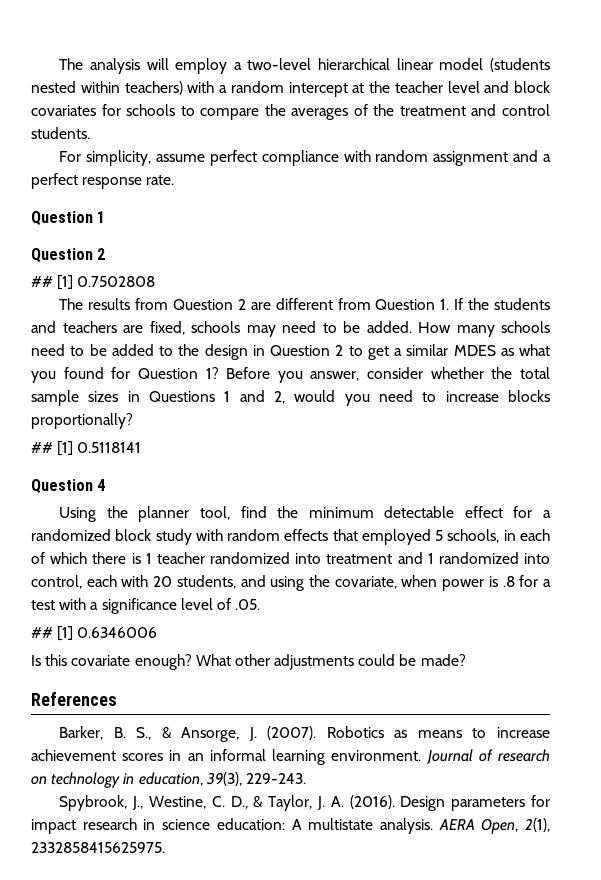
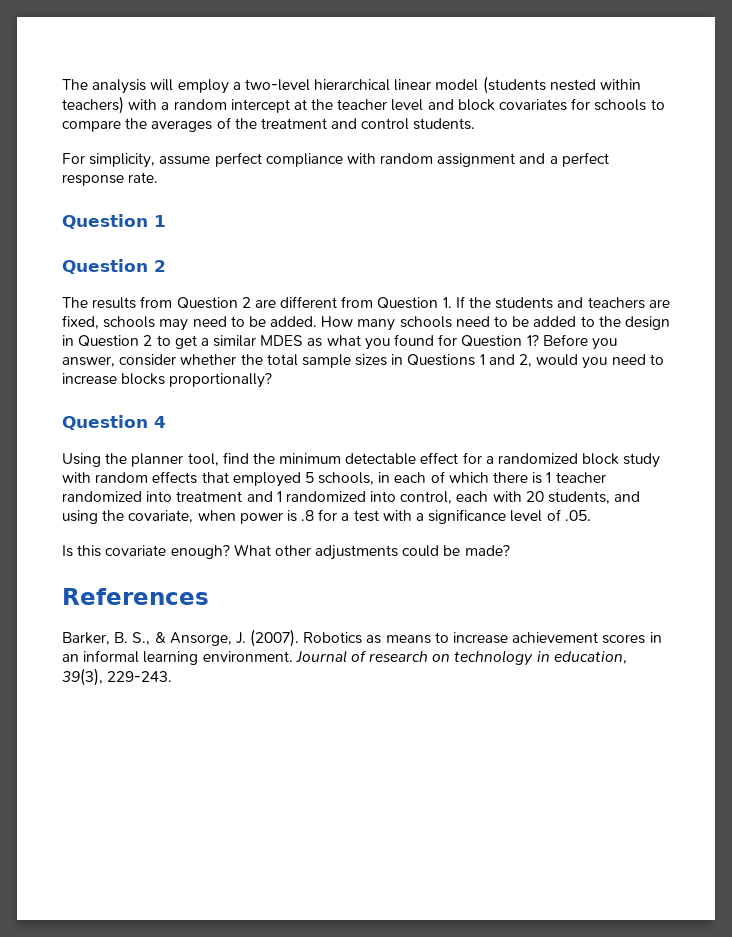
[31,275,156,290] // ## [1] 0.7502808 -> (166, 266) none
[31,441,142,456] // ## [1] 0.5118141 -> (273, 380) none
[31,626,158,641] // ## [1] 0.6346006 -> (591, 515) none
[59,795,550,811] [31,818,550,834] [31,842,165,853] // Spybrook, J., Westine, C. D., & Taylor, J. A. (2016). Design parameters for impact research in science education: A multistate analysis. AERA Open, 2(1), 2332858415625975. -> (173, 676) none

